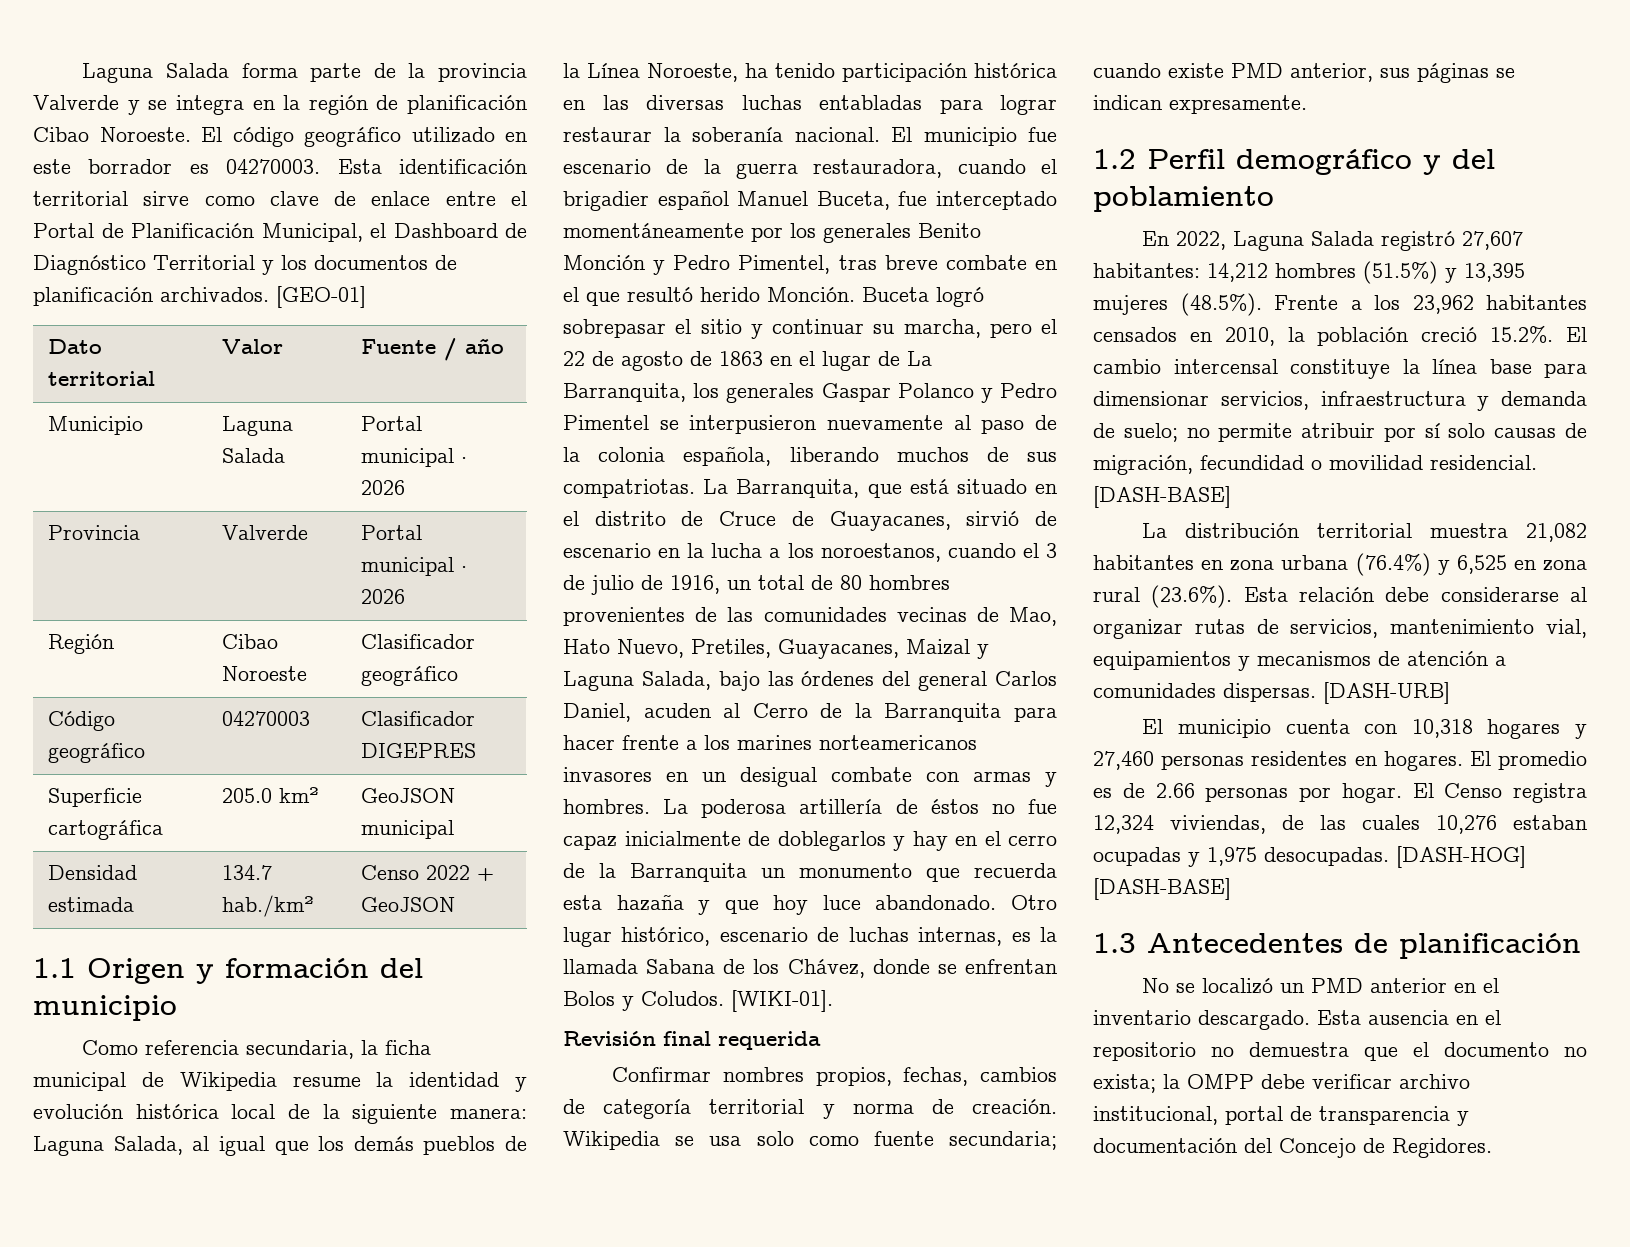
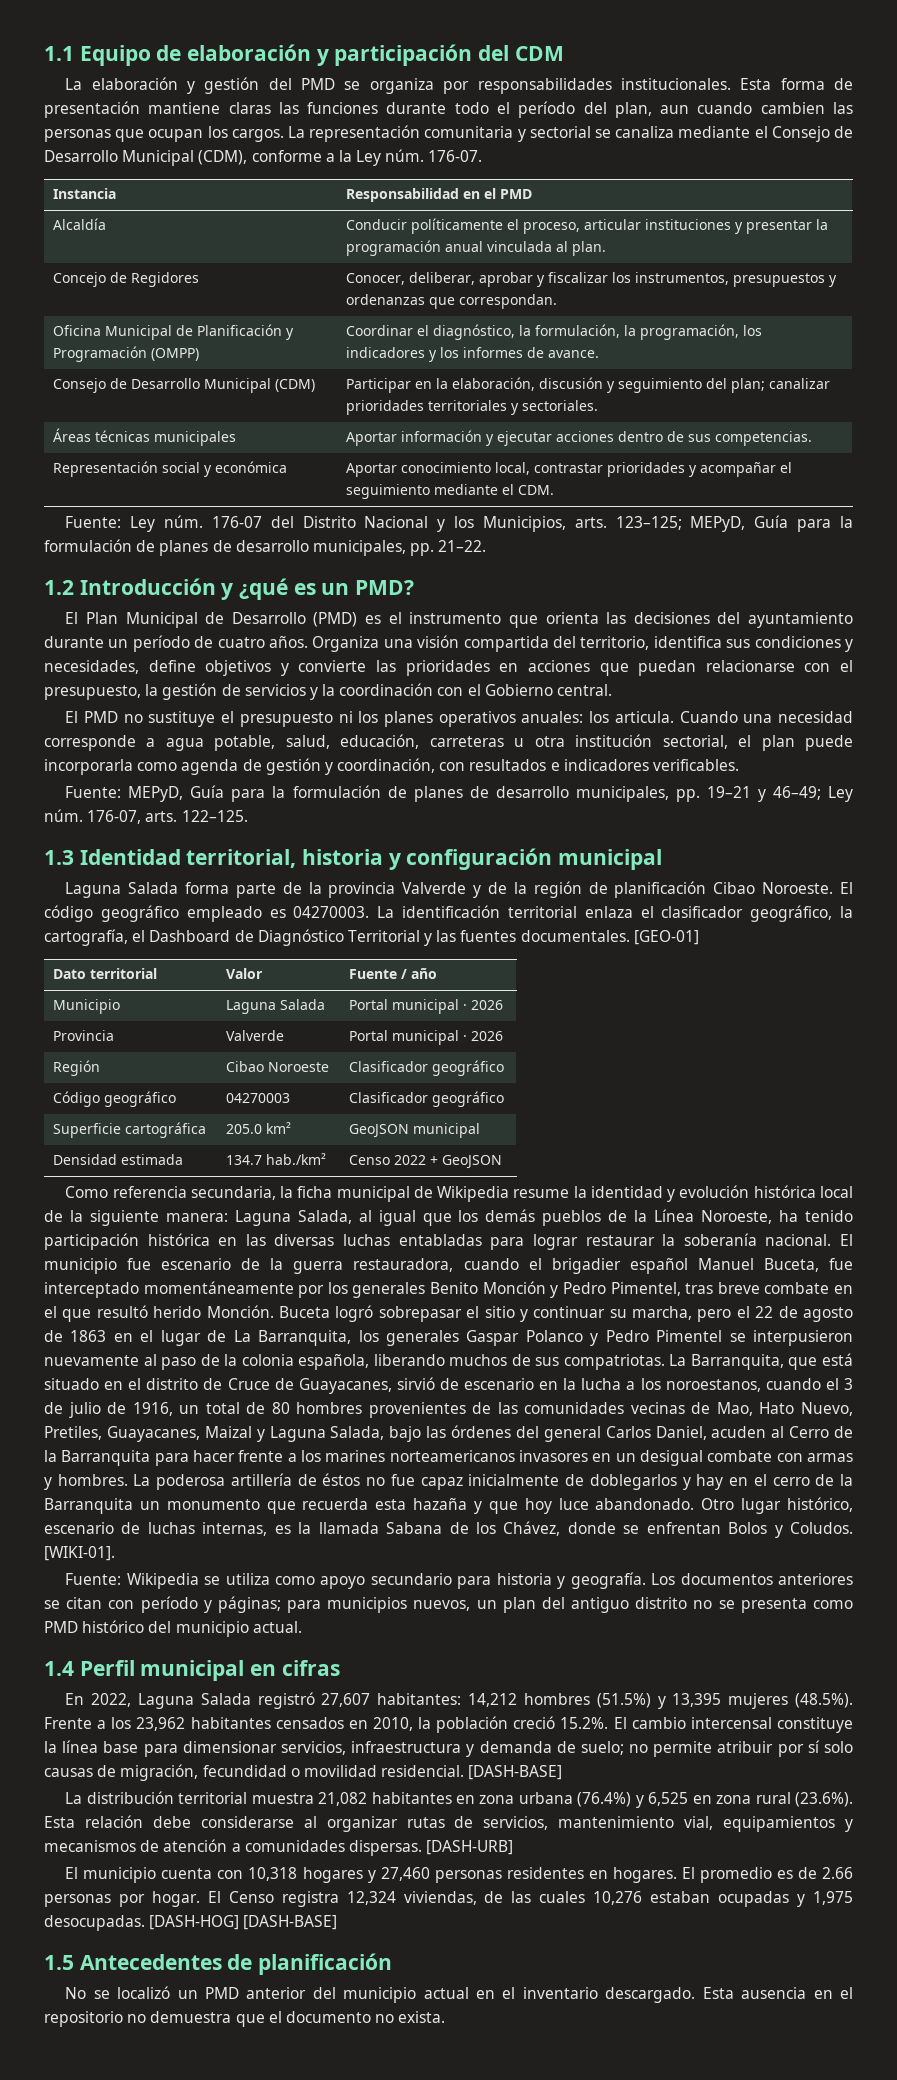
(82, 73) none -> [44,44,564,66] [65,77,854,94] [44,101,854,118] [44,125,854,142] [44,149,483,166] [53,188,117,199] [346,188,533,202] [53,218,107,230] [346,218,829,234] [346,240,607,256] [53,272,200,287] [346,272,838,287] [346,294,558,309] [53,324,295,340] [53,346,200,362] [346,324,763,340] [346,347,600,362] [53,378,316,393] [346,377,831,393] [346,400,599,415] [53,428,237,446] [346,430,813,446] [53,461,288,477] [346,462,793,477] [346,484,555,499] [65,515,853,532] [44,539,487,556] [44,578,415,600] [65,612,854,628] [44,635,853,652] [44,660,854,676] [44,683,613,700] [65,711,854,727] [44,734,853,751] [44,758,740,775] [65,785,854,802] [44,809,248,824] [44,848,663,870] 1.1 Equipo de elaboración y participación del CDM // La elaboración y gestión del PMD se organiza por responsabilidades institucionales. Esta forma de presentación mantiene claras las funciones durante todo el período del plan, aun cuando cambien las personas que ocupan los cargos. La representación comunitaria y sectorial se canaliza mediante el Consejo de Desarrollo Municipal (CDM), conforme a la Ley núm. 176-07. // Instancia | Responsabilidad en el PMD // Alcaldía | Conducir políticamente el proceso, articular instituciones y presentar la programación anual vinculada al plan. // Concejo de Regidores | Conocer, deliberar, aprobar y fiscalizar los instrumentos, presupuestos y ordenanzas que correspondan. // Oficina Municipal de Planificación y Programación (OMPP) | Coordinar el diagnóstico, la formulación, la programación, los indicadores y los informes de avance. // Consejo de Desarrollo Municipal (CDM) | Participar en la elaboración, discusión y seguimiento del plan; canalizar prioridades territoriales y sectoriales. // Áreas técnicas municipales | Aportar información y ejecutar acciones dentro de sus competencias. // Representación social y económica | Aportar conocimiento local, contrastar prioridades y acompañar el seguimiento mediante el CDM. // Fuente: Ley núm. 176-07 del Distrito Nacional y los Municipios, arts. 123–125; MEPyD, Guía para la formulación de planes de desarrollo municipales, pp. 21–22. // 1.2 Introducción y ¿qué es un PMD? // El Plan Municipal de Desarrollo (PMD) es el instrumento que orienta las decisiones del ayuntamiento durante un período de cuatro años. Organiza una visión compartida del territorio, identifica sus condiciones y necesidades, define objetivos y convierte las prioridades en acciones que puedan relacionarse con el presupuesto, la gestión de servicios y la coordinación con el Gobierno central. // El PMD no sustituye el presupuesto ni los planes operativos anuales: los articula. Cuando una necesidad corresponde a agua potable, salud, educación, carreteras u otra institución sectorial, el plan puede incorporarla como agenda de gestión y coordinación, con resultados e indicadores verificables. // Fuente: MEPyD, Guía para la formulación de planes de desarrollo municipales, pp. 19–21 y 46–49; Ley núm. 176-07, arts. 122–125. // 1.3 Identidad territorial, historia y configuración municipal //
[148,95,275,115] se integra en -> [488,882,508,894] de
[411,127,527,143] [33,159,173,174] utilizado en este borrador -> [186,906,262,922] empleado
[337,159,382,174] Esta -> [377,906,395,918] La
[143,191,527,206] [33,223,363,242] sirve como clave de enlace entre el Portal de Planificación Municipal, -> [584,905,854,922] [44,929,128,946] enlaza el clasificador geográfico, la cartografía,
[281,255,457,270] [33,287,269,306] los documentos de planificación archivados. -> [436,930,630,942] las fuentes documentales.
[360,743,476,758] DIGEPRES -> [432,1091,505,1107] geográfico
[33,958,423,984] [33,995,177,1021] // 1.1 Origen y formación del municipio -> (503, 1162) none
[563,1031,821,1050] [612,1067,1057,1086] [563,1099,1057,1119] [563,1131,1057,1150] [1093,63,1515,83] [1093,95,1307,114] [1093,149,1495,175] [1093,186,1274,212] Revisión final requerida // Confirmar nombres propios, fechas, cambios de categoría territorial y norma de creación. Wikipedia se usa solo como fuente secundaria; cuando existe PMD anterior, sus páginas se indican expresamente. // 1.2 Perfil demográfico y del poblamiento -> [65,1572,854,1589] [44,1596,853,1613] [44,1620,302,1637] [44,1660,340,1681] Fuente: Wikipedia se utiliza como apoyo secundario para historia y geografía. Los documentos anteriores se citan con período y páginas; para municipios nuevos, un plan del antiguo distrito no se presenta como PMD histórico del municipio actual. // 1.4 Perfil municipal en cifras
[1093,933,1136,953] 1.3 -> [44,1955,74,1970] 1.5
(1448, 985) none -> [312,1987,469,2003] del municipio actual
[1093,1074,1470,1093] [1093,1106,1469,1126] [1093,1138,1492,1158] exista; la OMPP debe verificar archivo institucional, portal de transparencia y documentación del Concejo de Regidores. -> [398,2011,446,2023] exista.

